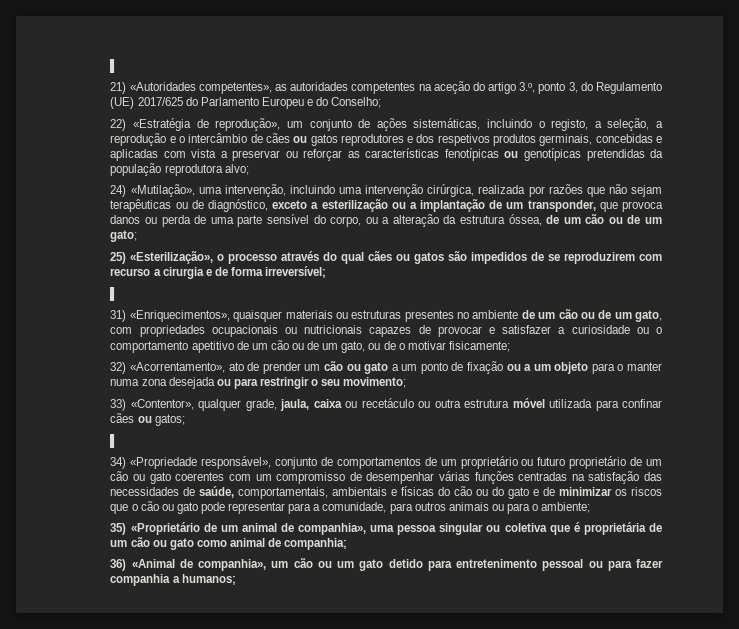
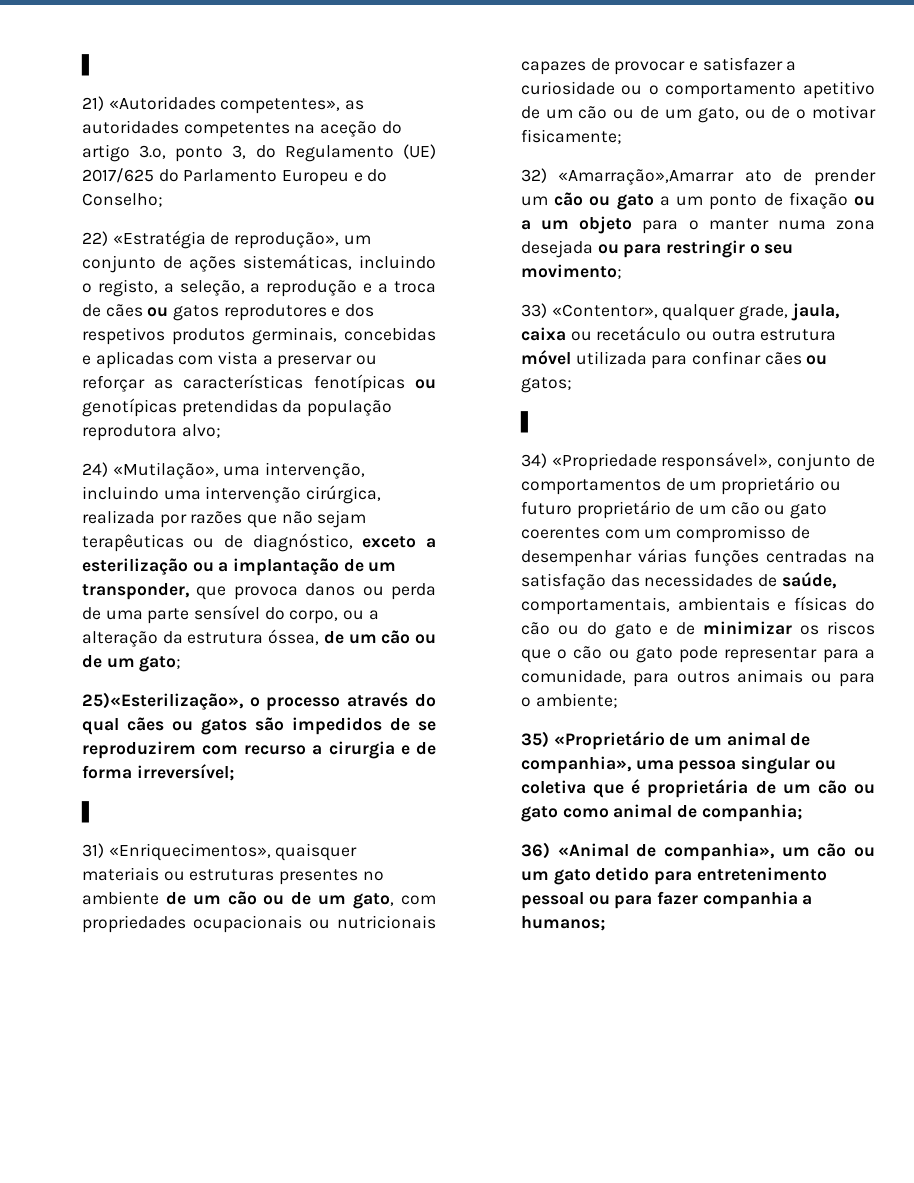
[179,133,248,143] o intercâmbio -> [378,281,436,293] a troca
[110,251,214,264] 25) «Esterilização», -> [81,692,243,711] 25)«Esterilização»,
[130,362,226,373] «Acorrentamento», -> [558,169,735,185] «Amarração»,Amarrar

